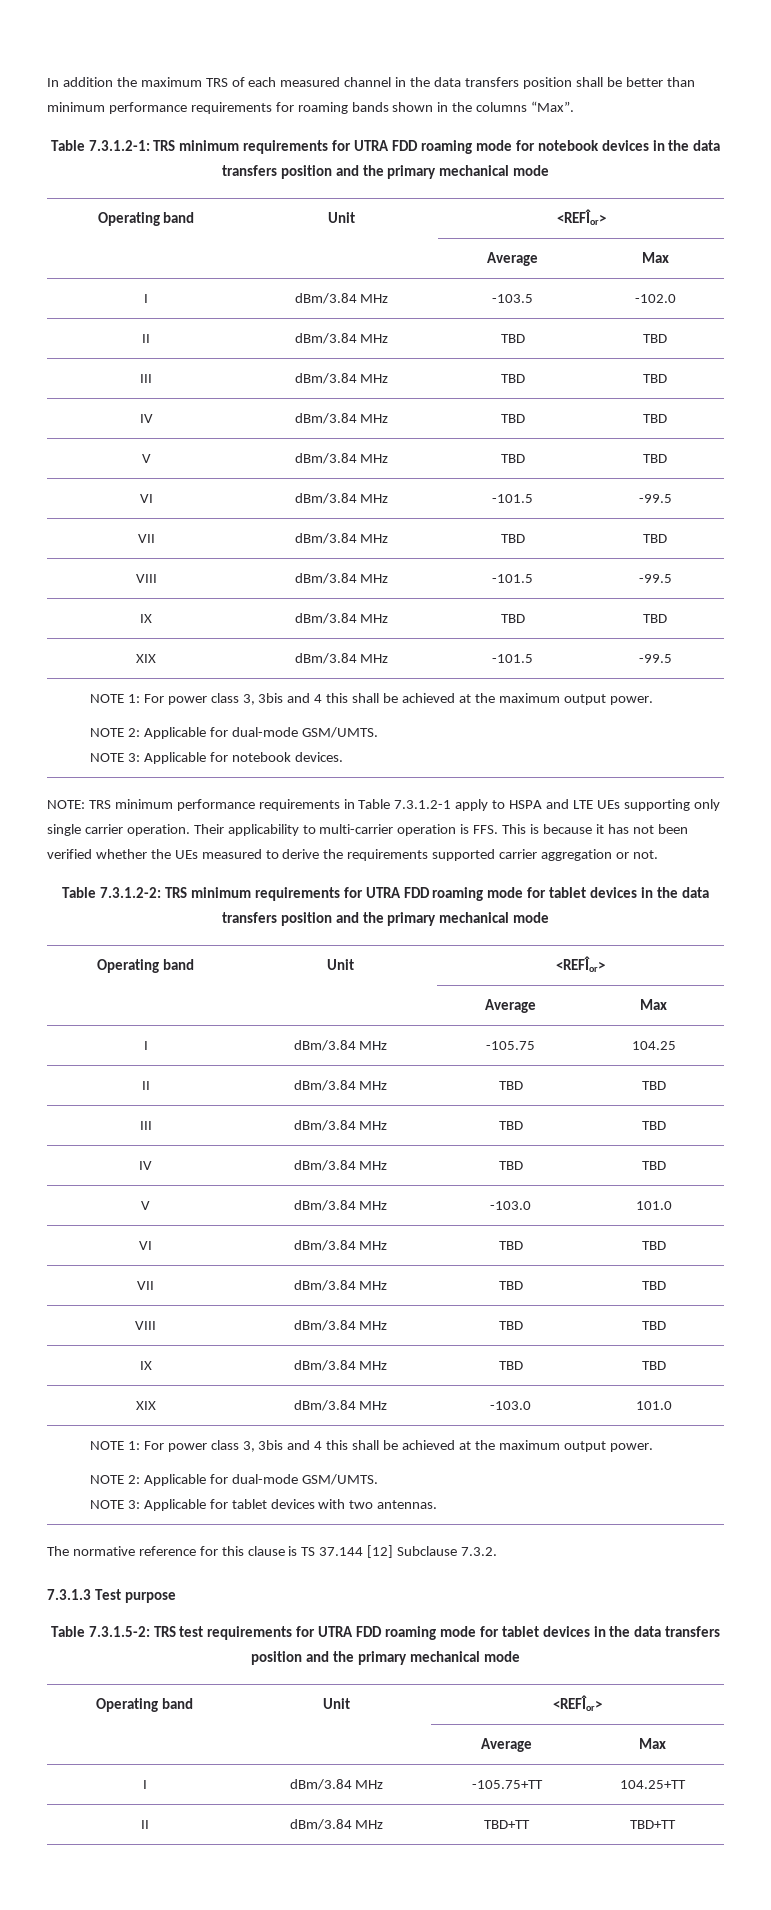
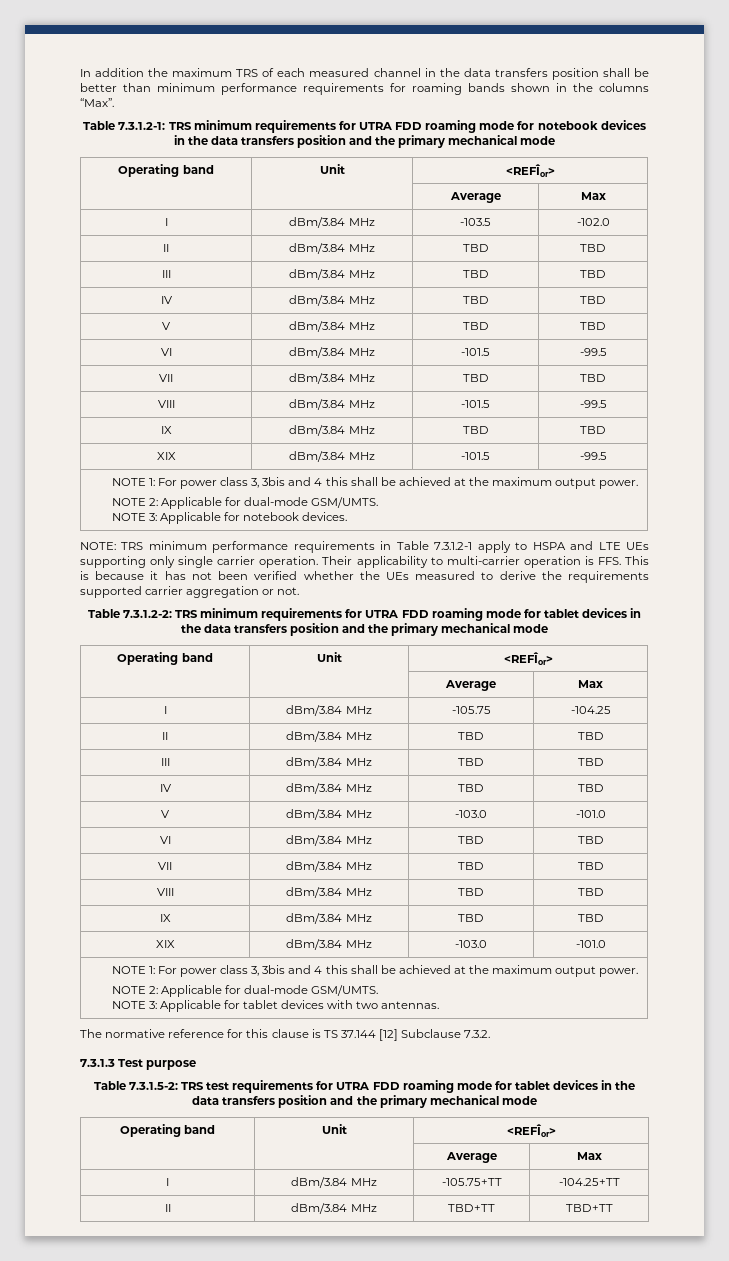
[631,1041,676,1050] 104.25 -> [570,706,611,714] -104.25
[635,1201,672,1210] 101.0 -> [575,810,606,818] -101.0
[635,1401,672,1410] 101.0 -> [575,940,606,948] -101.0
[620,1780,686,1789] 104.25+TT -> [558,1178,620,1186] -104.25+TT

